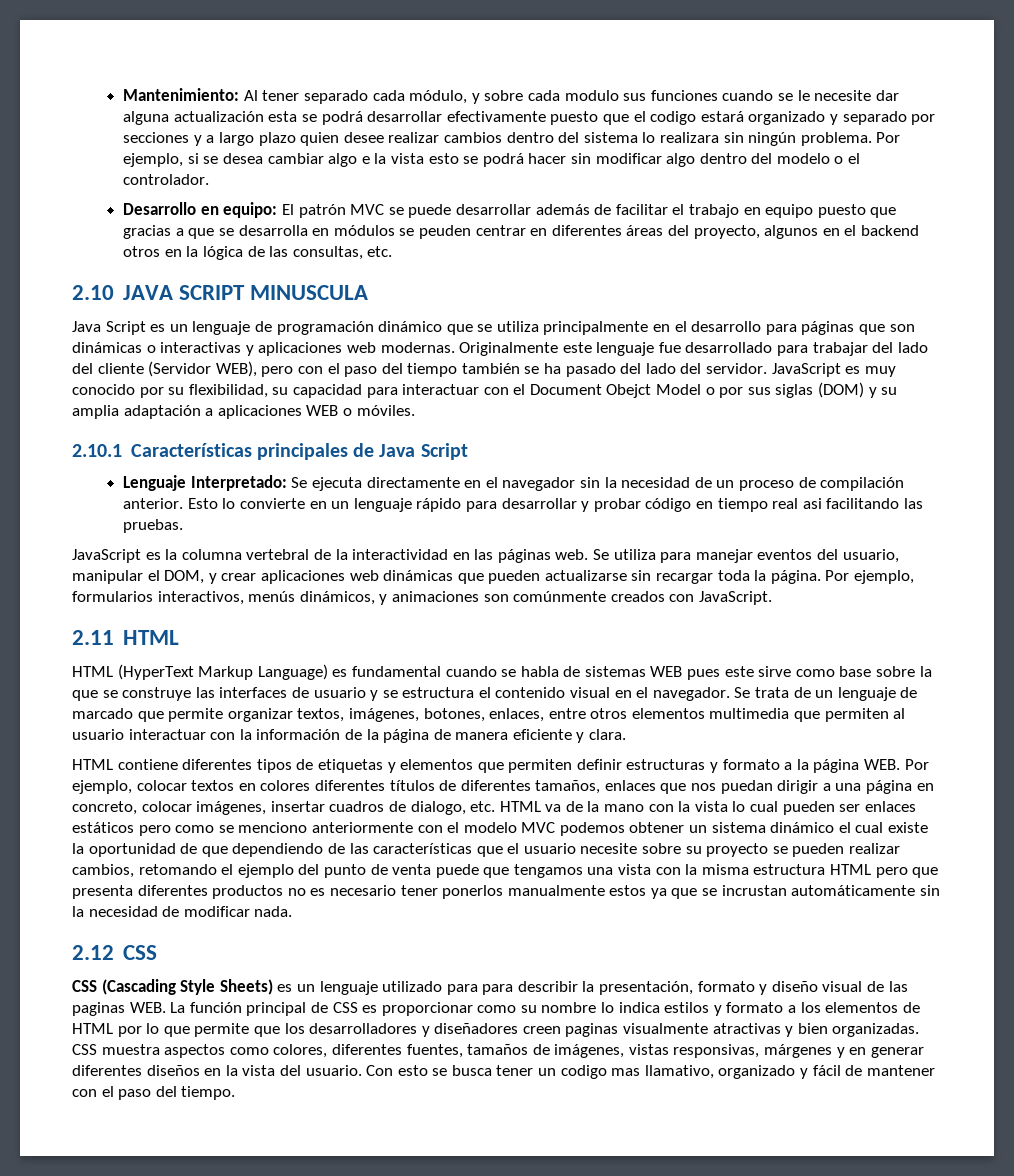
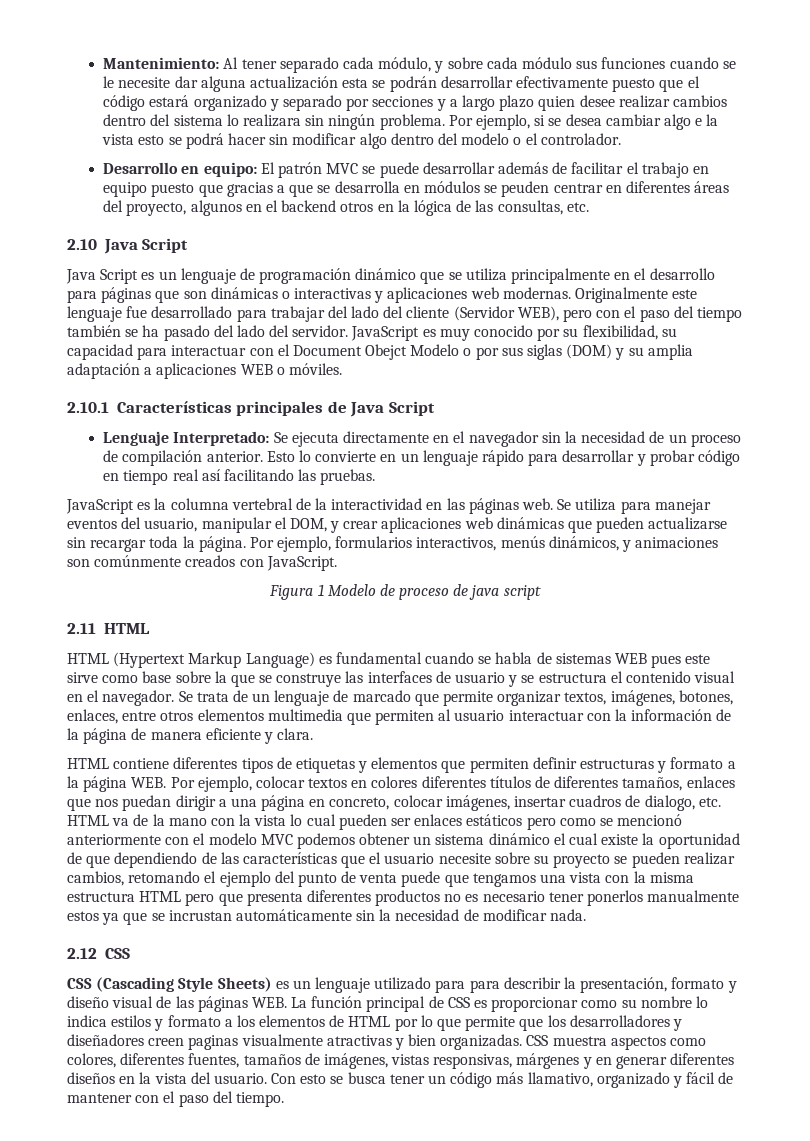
[564,90,619,101] modulo -> [521,57,572,69] módulo
[321,111,363,125] podrá -> [389,76,437,92] podrán
[650,111,697,125] codigo -> [103,95,146,111] código
[122,285,368,300] JAVA SCRIPT MINUSCULA -> [103,238,189,254] Java Script
[656,384,702,395] Model -> [410,344,460,356] Modelo
[802,498,822,509] asi -> [201,469,221,481] así
(772, 598) none -> [269,584,541,600] // Figura 1 Modelo de proceso de java script
[117,664,194,680] (HyperText -> [113,652,186,668] (Hypertext
[238,822,308,833] menciono -> [617,814,683,826] mencionó
[72,1002,125,1016] paginas -> [197,996,248,1012] páginas
[560,1065,641,1079] codigo mas -> [450,1072,524,1088] código más

